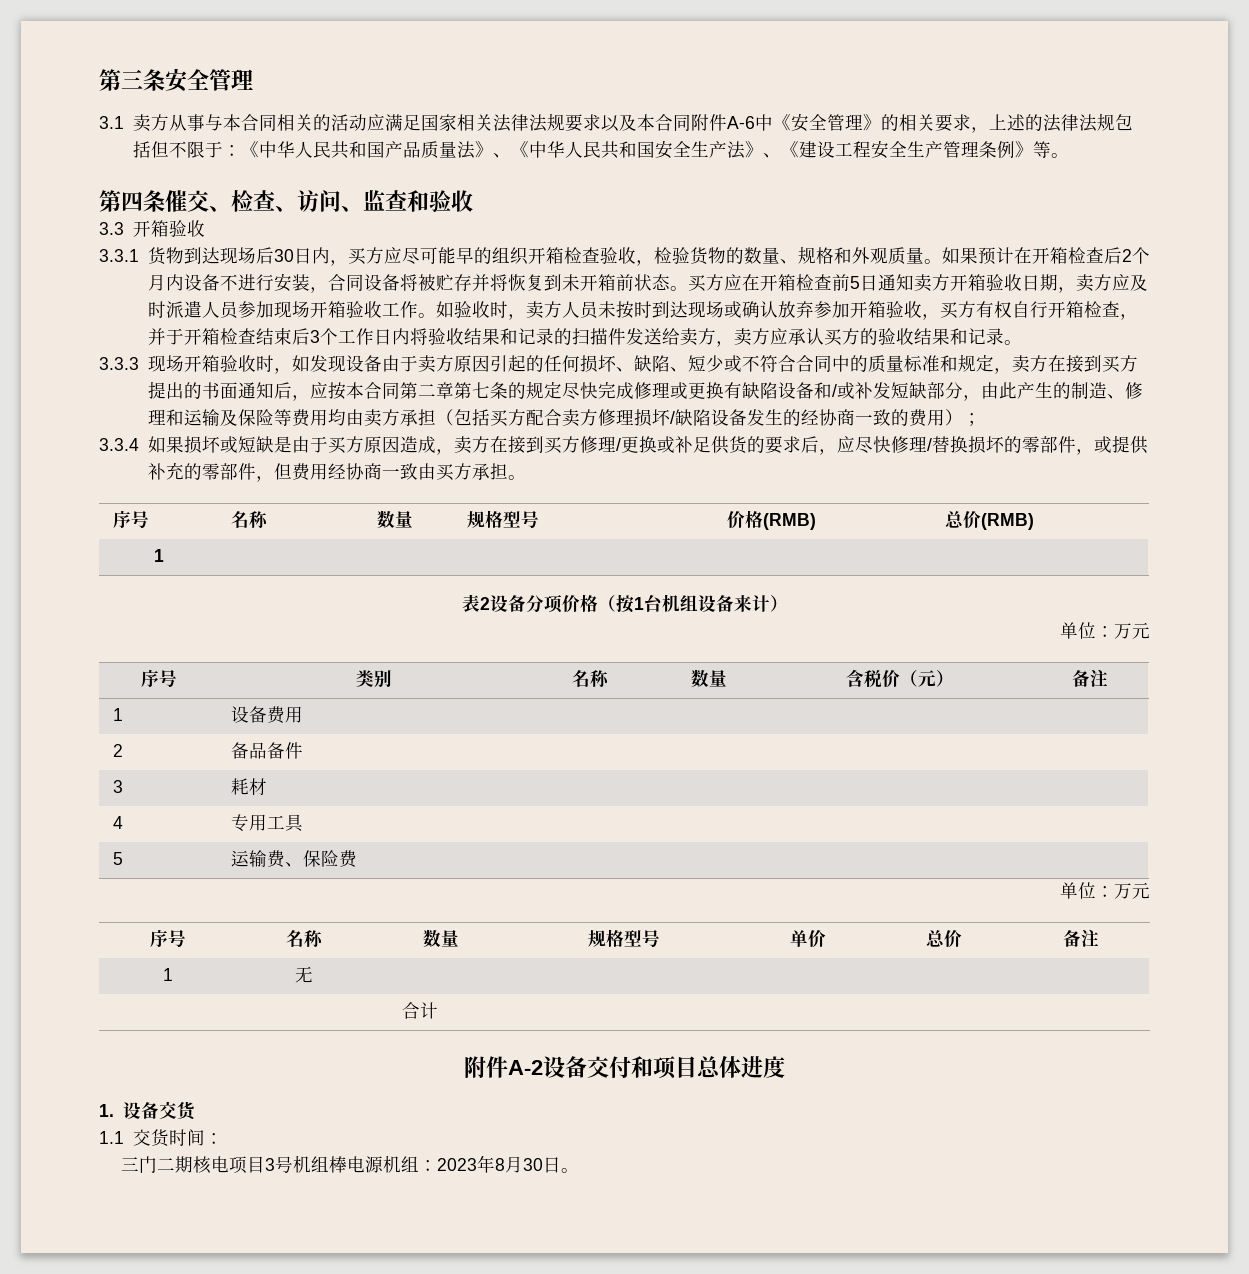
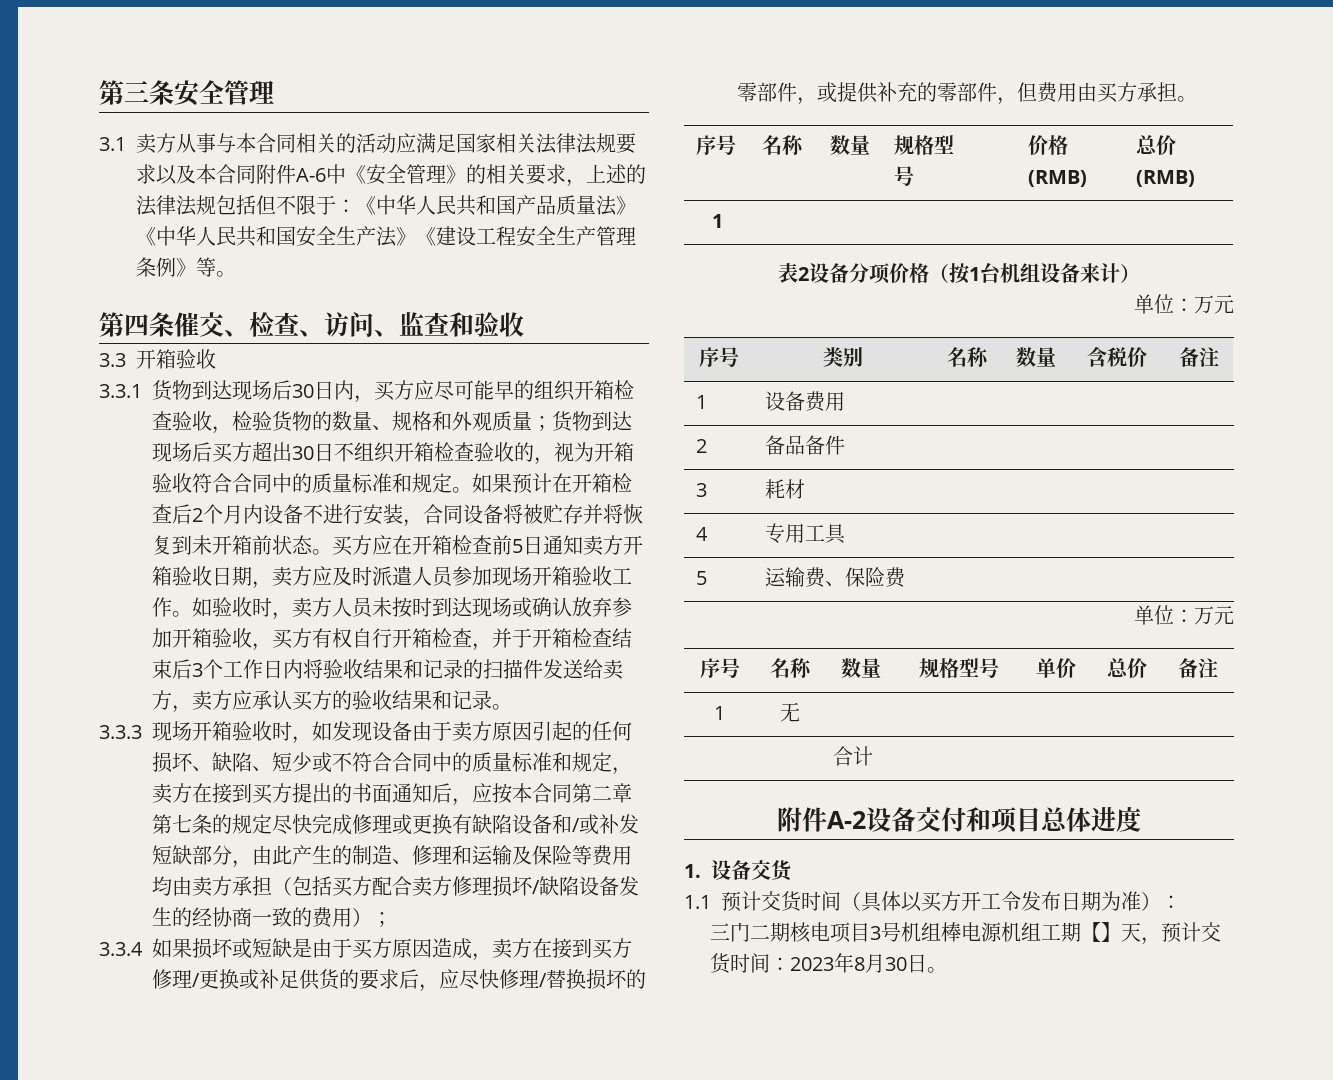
[492,153,511,158] 、 -> (636, 205) none
[762,153,781,158] 、 -> (416, 236) none
(924, 255) none -> [532,411,632,432] [152,442,634,465] [152,473,452,493] ；货物到达现场后买方超出30日不组织开箱检查验收的，视为开箱验收符合合同中的质量标准和规定
[327,463,418,480] 经协商一致 -> (1077, 92) none
[899,670,954,687] （元） -> (1147, 357) none
[132,1129,205,1147] 交货时间 -> [721,891,1161,912] 预计交货时间（具体以买方开工令发布日期为准）
(420, 1164) none -> [1040,922,1221,945] [709,953,770,974] 工期【】天，预计交货时间

